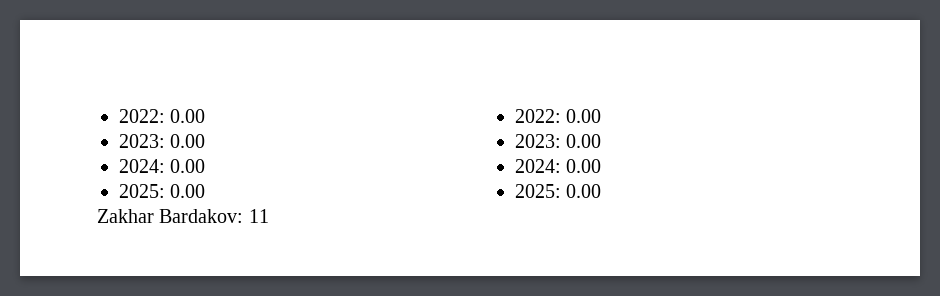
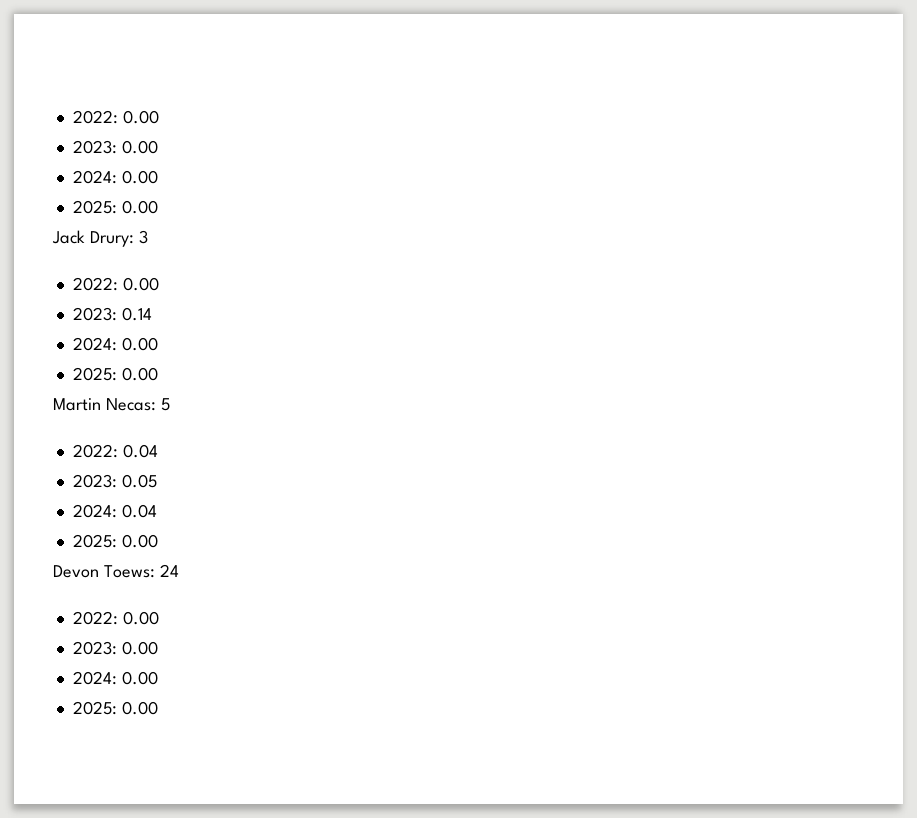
[97,209,269,223] Zakhar Bardakov: 11 -> [52,230,148,247] [72,277,159,291] [72,307,152,321] [72,337,158,351] [72,367,158,381] [53,398,170,411] [72,444,158,458] [72,474,157,488] [72,504,157,518] [72,534,158,548] [53,564,179,578] Jack Drury: 3 // 2022: 0.00 // 2023: 0.14 // 2024: 0.00 // 2025: 0.00 // Martin Necas: 5 // 2022: 0.04 // 2023: 0.05 // 2024: 0.04 // 2025: 0.00 // Devon Toews: 24

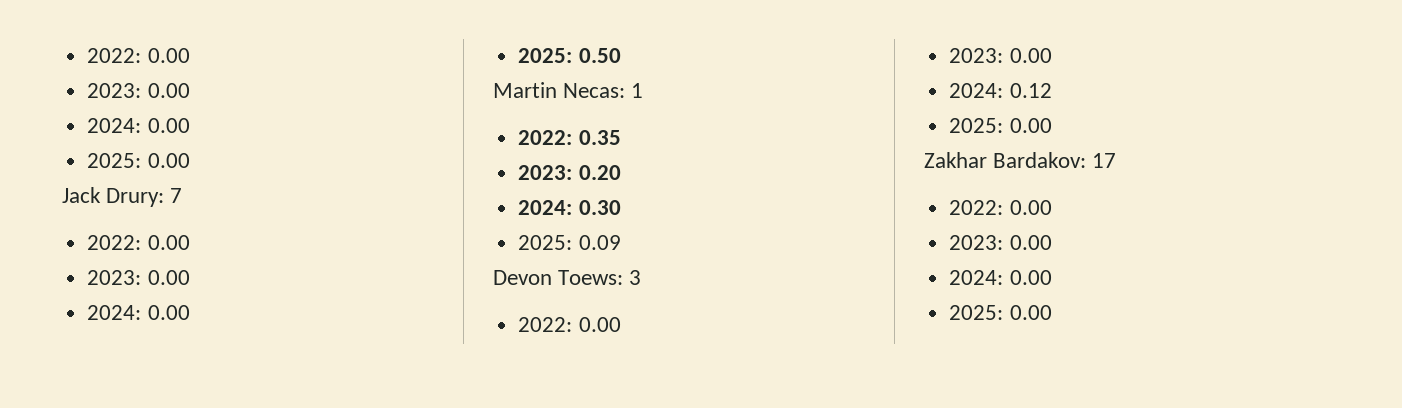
(134, 239) none -> [170,188,183,203] [87,235,190,250] [87,270,190,285] [87,305,190,320] [518,48,621,63] [493,82,644,98] [518,130,621,145] [518,165,621,180] [518,200,621,215] [518,235,621,250] [493,270,624,285] 7 // 2022: 0.00 // 2023: 0.00 // 2024: 0.00 // 2025: 0.50 // Martin Necas: 1 // 2022: 0.35 // 2023: 0.20 // 2024: 0.30 // 2025: 0.09 // Devon Toews:
[121,307,152,321] [72,337,158,351] [72,367,158,381] [53,398,170,411] [72,444,158,458] [72,474,157,488] [72,504,157,518] [72,534,158,548] [53,564,179,578] 0.14 // 2024: 0.00 // 2025: 0.00 // Martin Necas: 5 // 2022: 0.04 // 2023: 0.05 // 2024: 0.04 // 2025: 0.00 // Devon Toews: 24 -> [1009,48,1052,63] [949,83,1052,98] [949,118,1052,133] [924,152,1117,168] 0.00 // 2024: 0.12 // 2025: 0.00 // Zakhar Bardakov: 17

